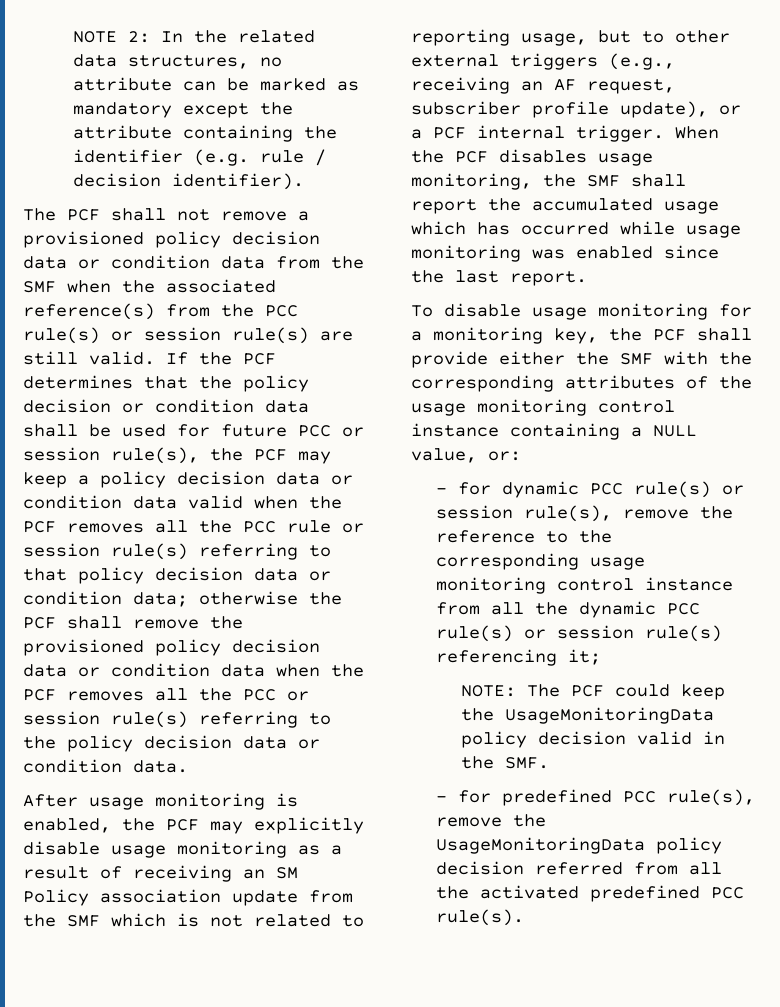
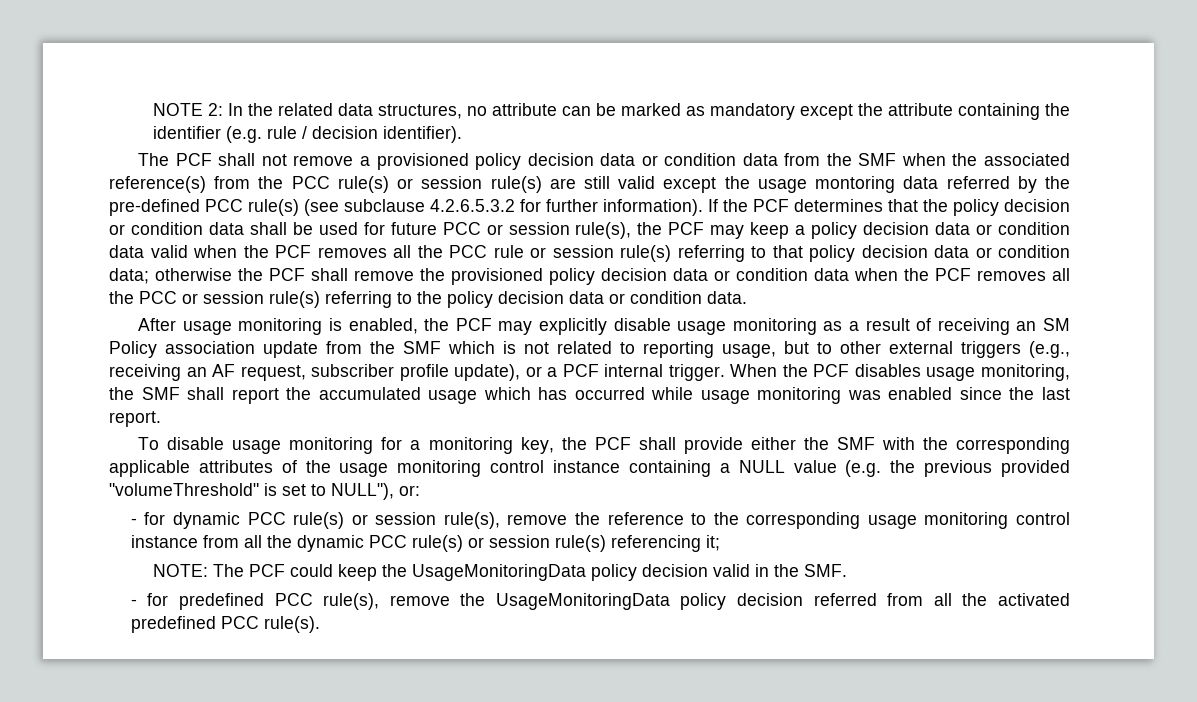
[89,351,155,365] valid. -> [618,176,1070,193] [109,199,703,216] valid except the usage montoring data referred by the pre-defined PCC rule(s) (see subclause 4.2.6.5.3.2 for further information).
(554, 383) none -> [109,460,190,477] applicable
[411,448,477,463] value, -> [793,460,1070,477] [109,483,394,500] value (e.g. the previous provided "volumeThreshold" is set to NULL"),

